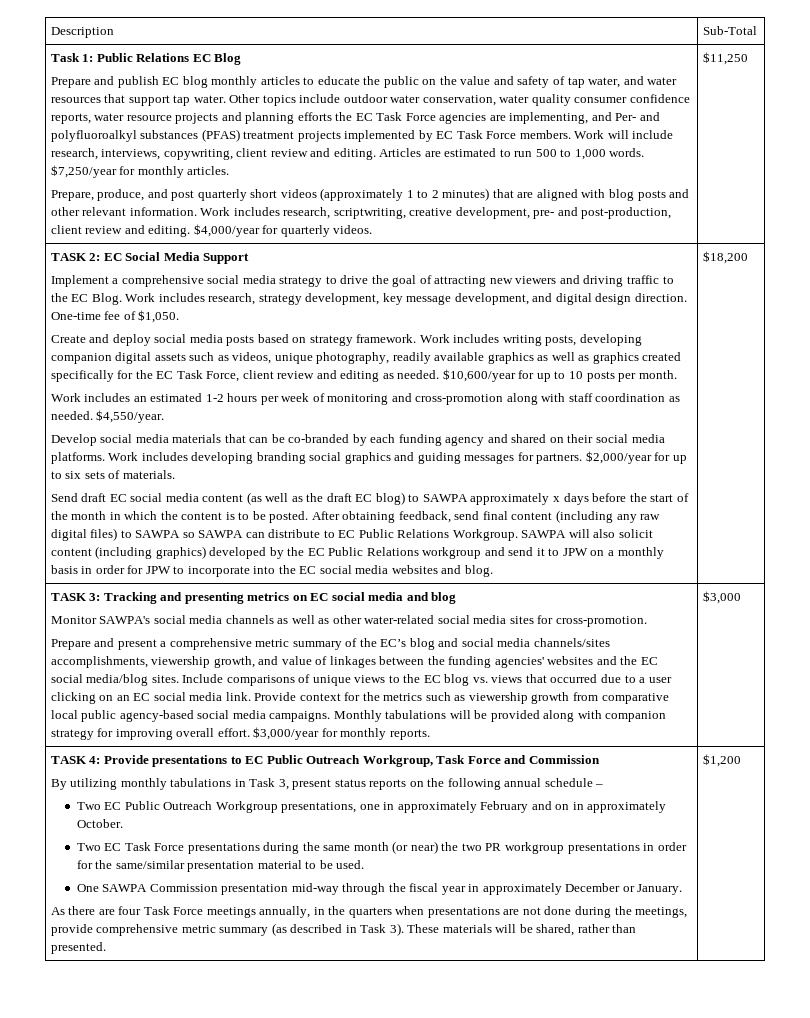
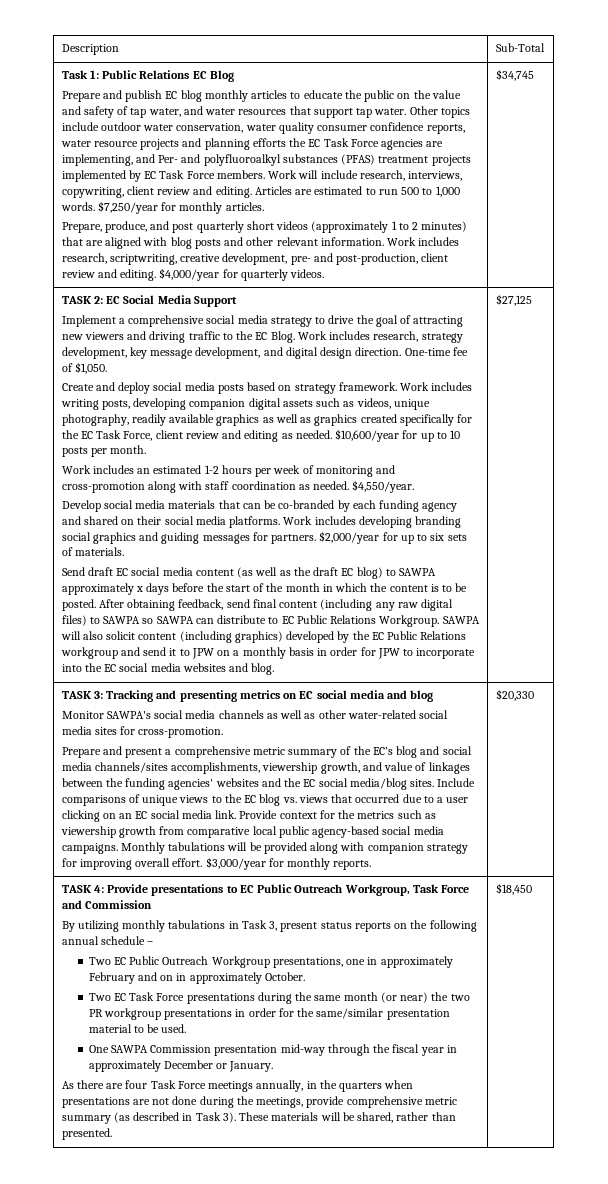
[702,52,748,65] $11,250 -> [495,69,534,81] $34,745
[702,251,748,264] $18,200 -> [495,294,532,306] $27,125
[702,591,741,604] $3,000 -> [495,689,534,701] $20,330
[702,754,741,767] $1,200 -> [495,883,532,895] $18,450

